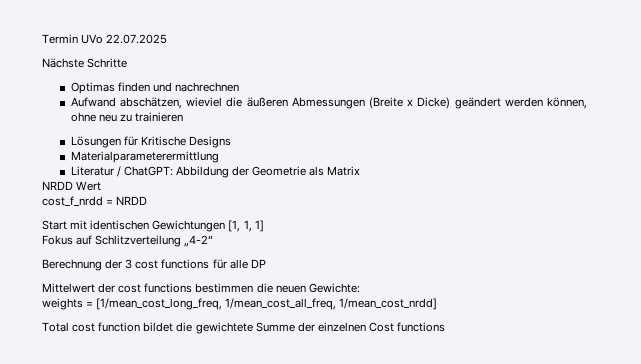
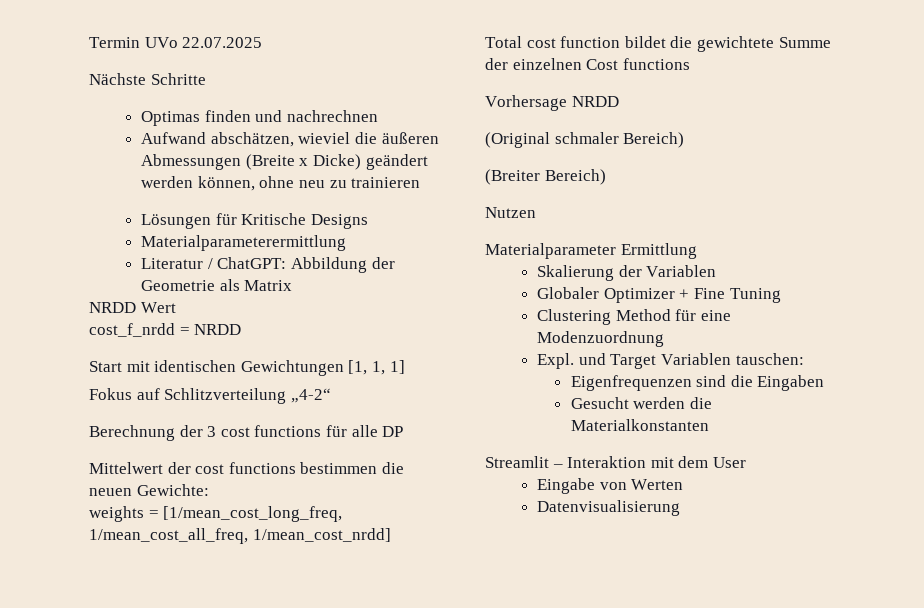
(446, 327) none -> [485,95,619,111] [485,132,685,148] [485,169,606,185] [485,207,536,218] [485,243,697,259] [537,265,717,281] [537,287,781,303] [537,309,731,325] [537,331,665,347] [537,353,804,369] [570,375,825,391] [570,397,712,409] [570,419,709,431] [485,456,746,468] [537,478,684,494] [537,500,681,516] // Vorhersage NRDD // (Original schmaler Bereich) // (Breiter Bereich) // Nutzen // Materialparameter Ermittlung // Skalierung der Variablen // Globaler Optimizer + Fine Tuning // Clustering Method für eine Modenzuordnung // Expl. und Target Variablen tauschen: // Eigenfrequenzen sind die Eingaben // Gesucht werden die Materialkonstanten // Streamlit – Interaktion mit dem User // Eingabe von Werten // Datenvisualisierung

